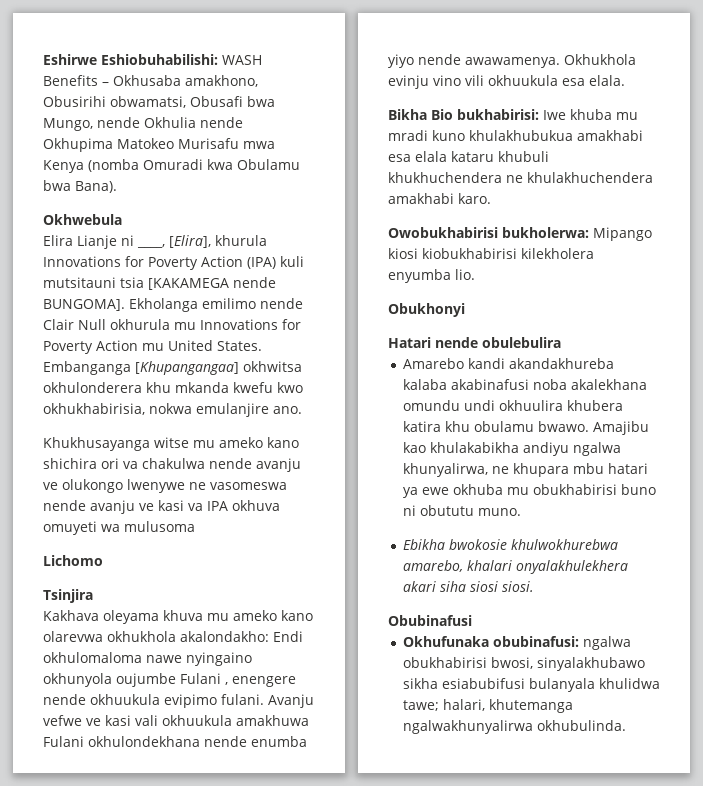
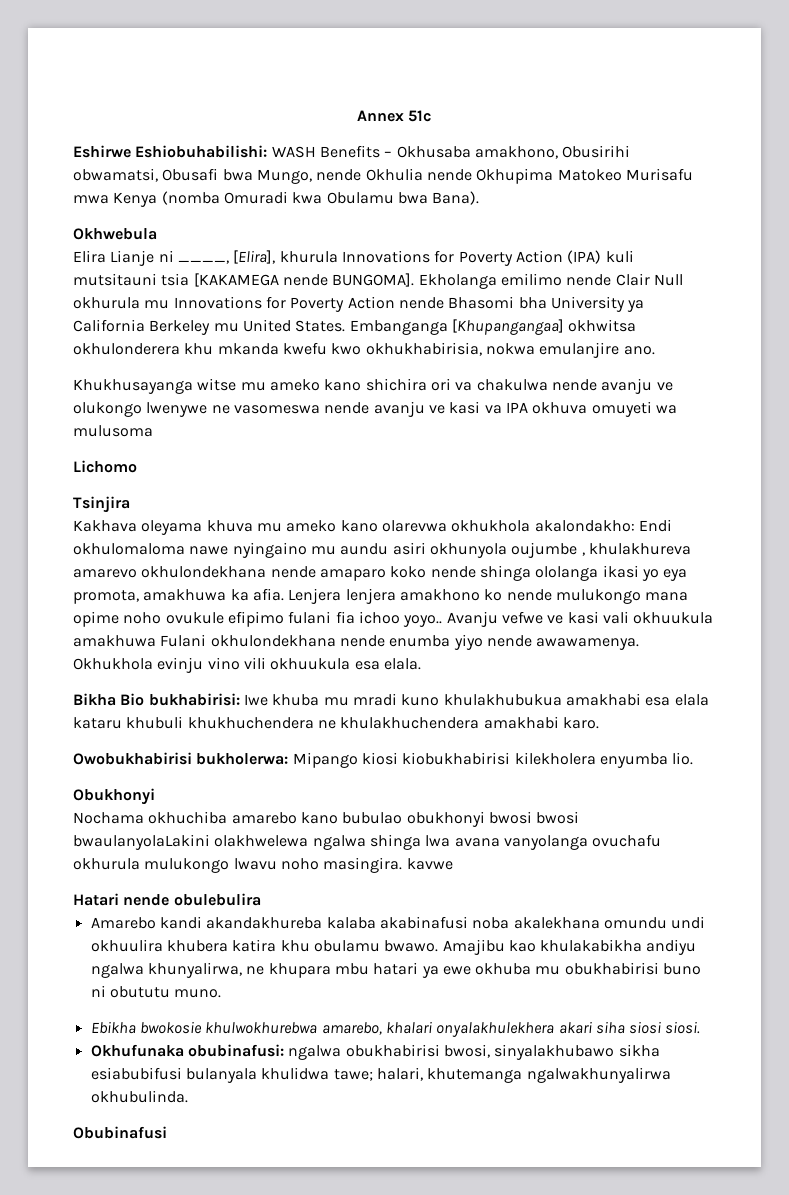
(43, 59) none -> [356,110,432,122] Annex 51c //
(138, 345) none -> [398,296,645,312] [73,319,211,335] nende Bhasomi bha University ya California Berkeley
[43,673,296,687] [43,694,264,708] okhunyola oujumbe Fulani , enengere nende okhuukula evipimo fulani. -> [310,542,691,558] [73,565,688,581] [73,588,689,604] [73,611,443,627] mu aundu asiri okhunyola oujumbe , khulakhureva amarevo okhulondekhana nende amaparo koko nende shinga ololanga ikasi yo eya promota, amakhuwa ka afia. Lenjera lenjera amakhono ko nende mulukongo mana opime noho ovukule efipimo fulani fia ichoo yoyo..
(465, 310) none -> [73,811,580,827] [73,834,662,850] [73,857,453,873] // Nochama okhuchiba amarebo kano bubulao obukhonyi bwosi bwosi bwaulanyolaLakini olakhwelewa ngalwa shinga lwa avana vanyolanga ovuchafu okhurula mulukongo lwavu noho masingira. kavwe
[388,615,472,626] // Obubinafusi -> (701, 1027) none
(626, 725) none -> [73,1126,167,1139] // Obubinafusi

